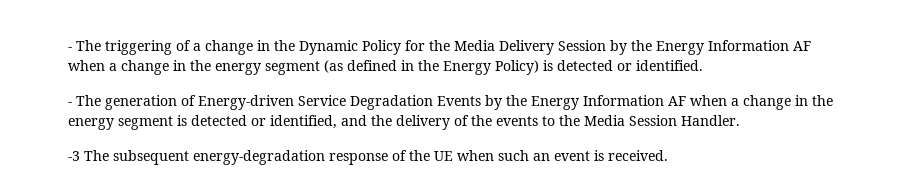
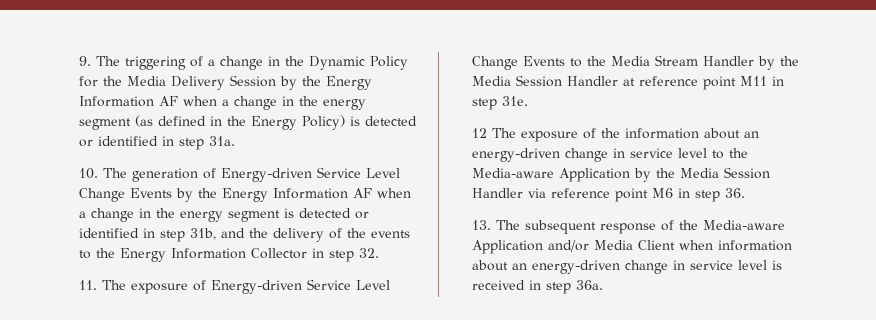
[68,47,73,51] - -> [79,56,92,66] 9.
[636,60,704,71] [68,102,73,106] identified. // - -> [98,136,236,150] [79,168,99,179] identified in step 31a. // 10.
[350,95,434,110] Degradation -> [366,168,401,178] [79,188,126,202] Level Change
[270,115,338,129] identified, -> [79,228,217,242] identified in step 31b,
[584,115,741,126] [68,151,81,161] Media Session Handler. // -3 -> [120,248,380,262] [79,279,391,294] [472,55,800,70] [472,75,785,90] [472,96,529,110] [472,128,760,142] [472,148,749,162] [472,167,771,182] [472,188,746,202] [472,220,492,230] Energy Information Collector in step 32. // 11. The exposure of Energy-driven Service Level Change Events to the Media Stream Handler by the Media Session Handler at reference point M11 in step 31e. // 12 The exposure of the information about an energy-driven change in service level to the Media-aware Application by the Media Session Handler via reference point M6 in step 36. // 13.
[193,150,326,165] energy-degradation -> (597, 227) none
[434,150,669,161] UE when such an event is received. -> [703,220,786,230] [472,240,793,254] [472,260,783,274] [472,280,604,294] Media-aware Application and/or Media Client when information about an energy-driven change in service level is received in step 36a.

